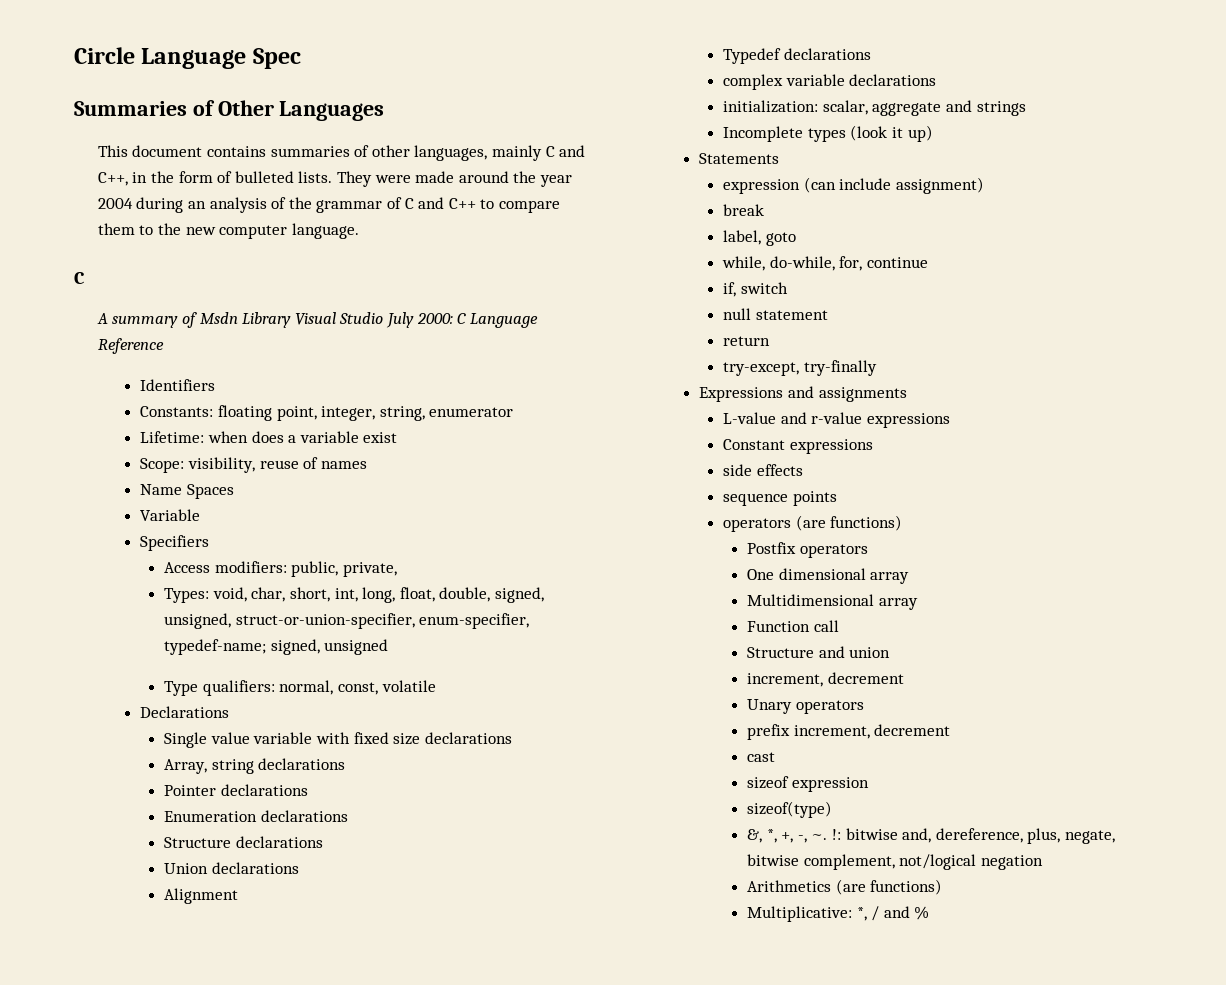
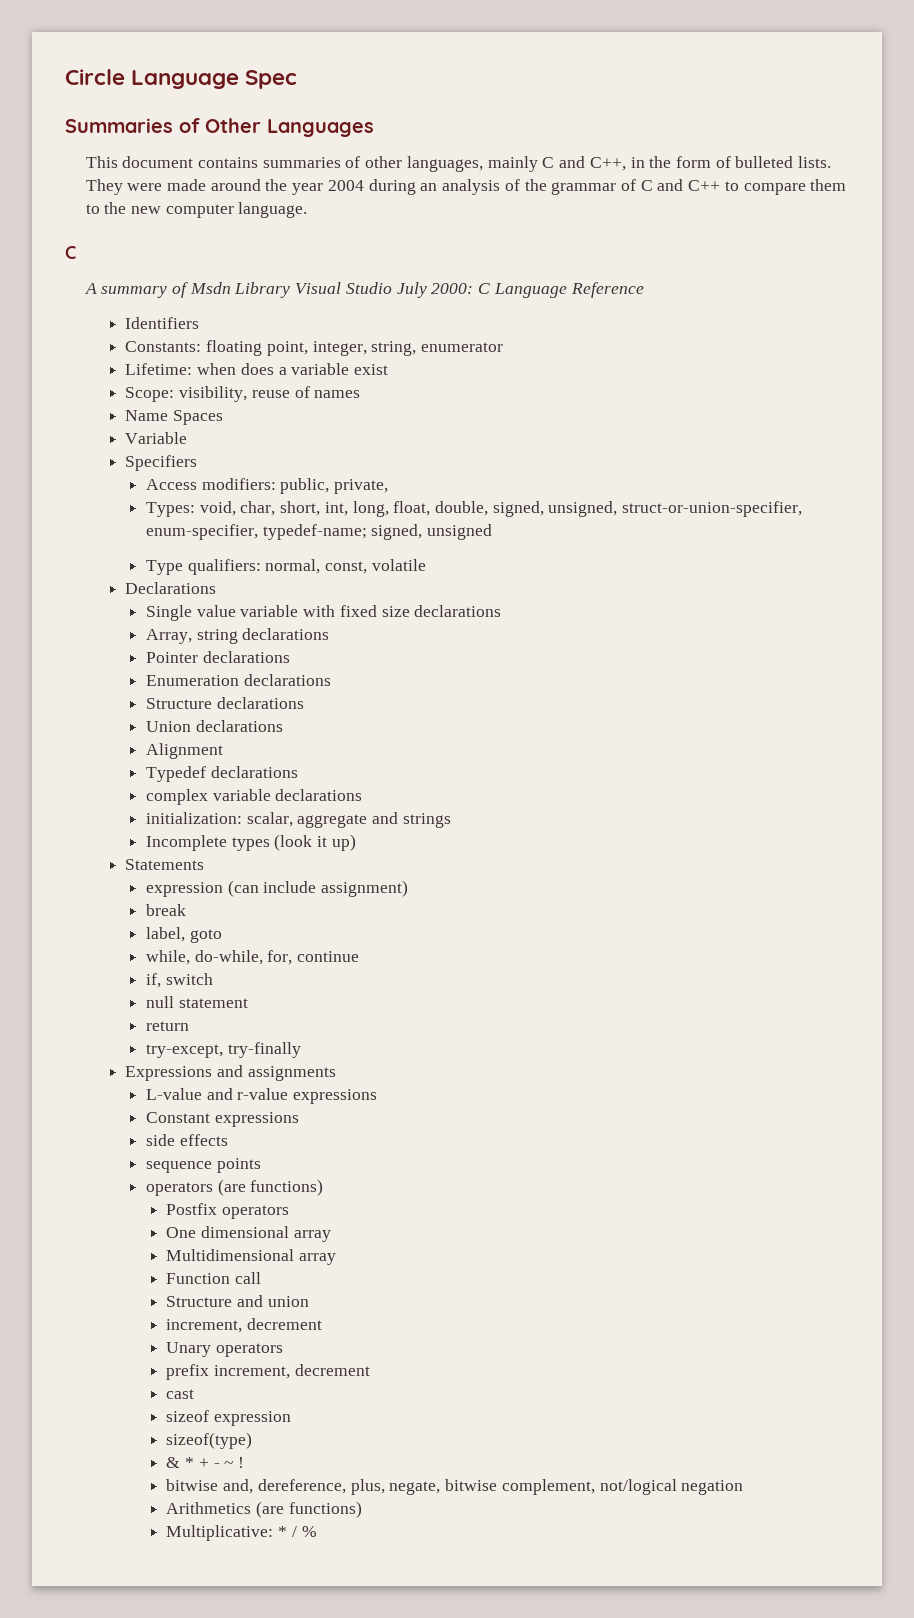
[747,829,842,843] &, *, +, -, ~. !: -> [166,1457,245,1468] & * + - ~ ! //
[856,906,910,921] *, / and -> [278,1526,297,1537] * /

